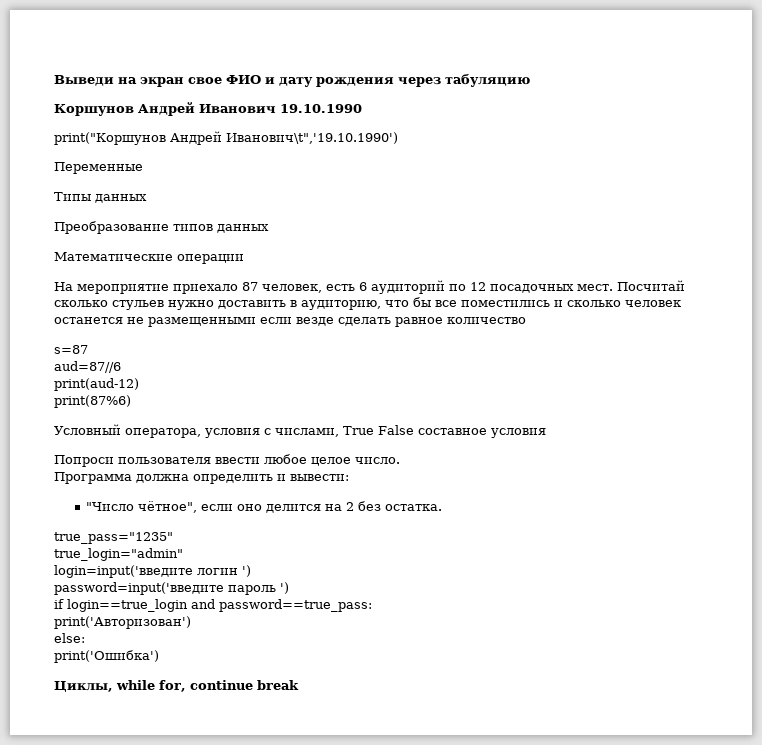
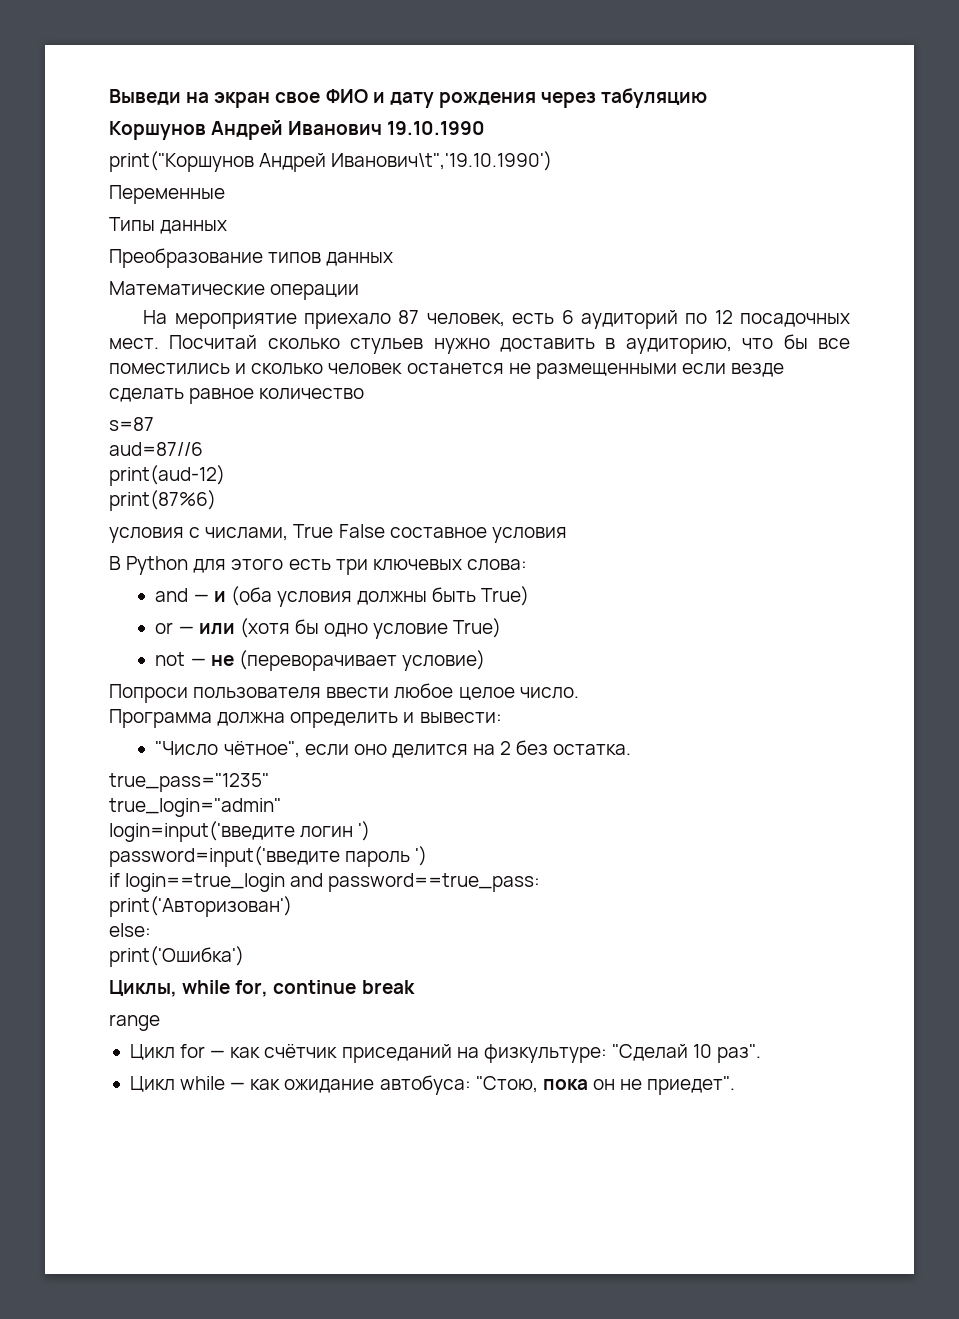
[54,424,201,438] Условный оператора, -> (216, 500) none
(546, 433) none -> [109,556,527,575] [155,586,530,607] [155,618,502,639] [155,650,485,671] // В Python для этого есть три ключевых слова: // and — и (оба условия должны быть True) // or — или (хотя бы одно условие True) // not — не (переворачивает условие)
(299, 685) none -> [109,1014,160,1031] [129,1044,762,1063] [129,1075,736,1095] // range // Цикл for — как счётчик приседаний на физкультуре: "Сделай 10 раз". // Цикл while — как ожидание автобуса: "Стою, пока он не приедет".

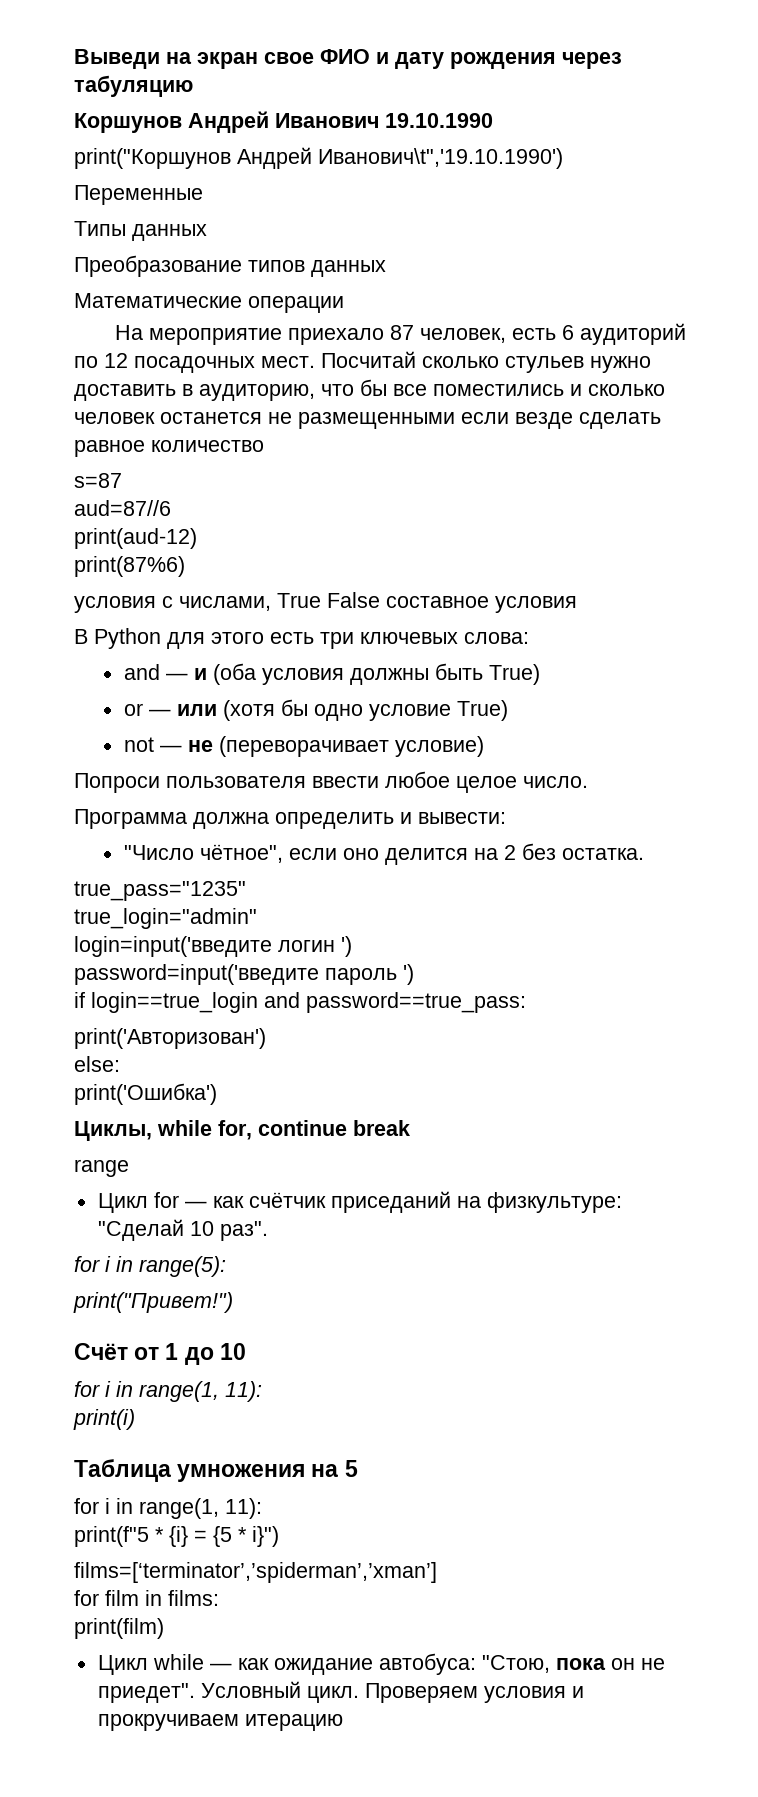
(762, 1053) none -> [74,1256,226,1277] [73,1292,233,1313] [74,1343,246,1365] [74,1381,262,1402] [73,1409,135,1430] [74,1459,358,1482] [74,1498,262,1519] [74,1526,279,1547] [74,1562,437,1583] [74,1590,219,1606] [74,1618,164,1639] // for i in range(5): // print("Привет!") // Счёт от 1 до 10 // for i in range(1, 11): // print(i) // Таблица умножения на 5 // for i in range(1, 11): // print(f"5 * {i} = {5 * i}") // films=[‘terminator’,’spiderman’,’xman’] // for film in films: // print(film)
(736, 1085) none -> [200,1681,584,1703] [97,1714,343,1731] Условный цикл. Проверяем условия и прокручиваем итерацию

